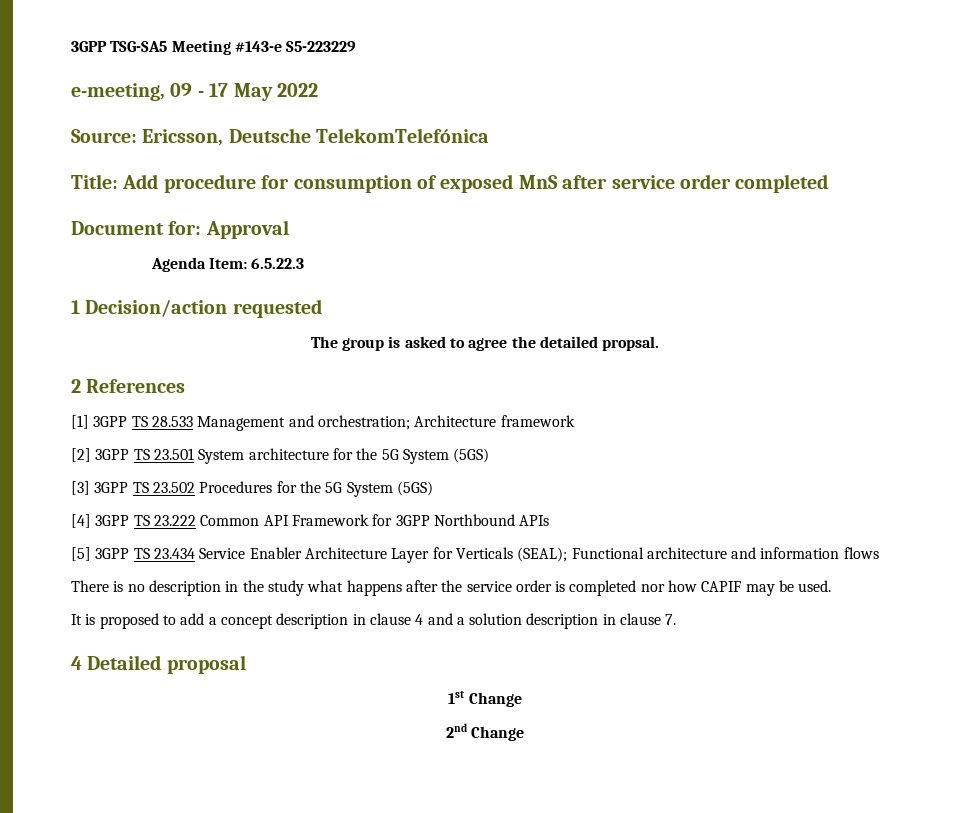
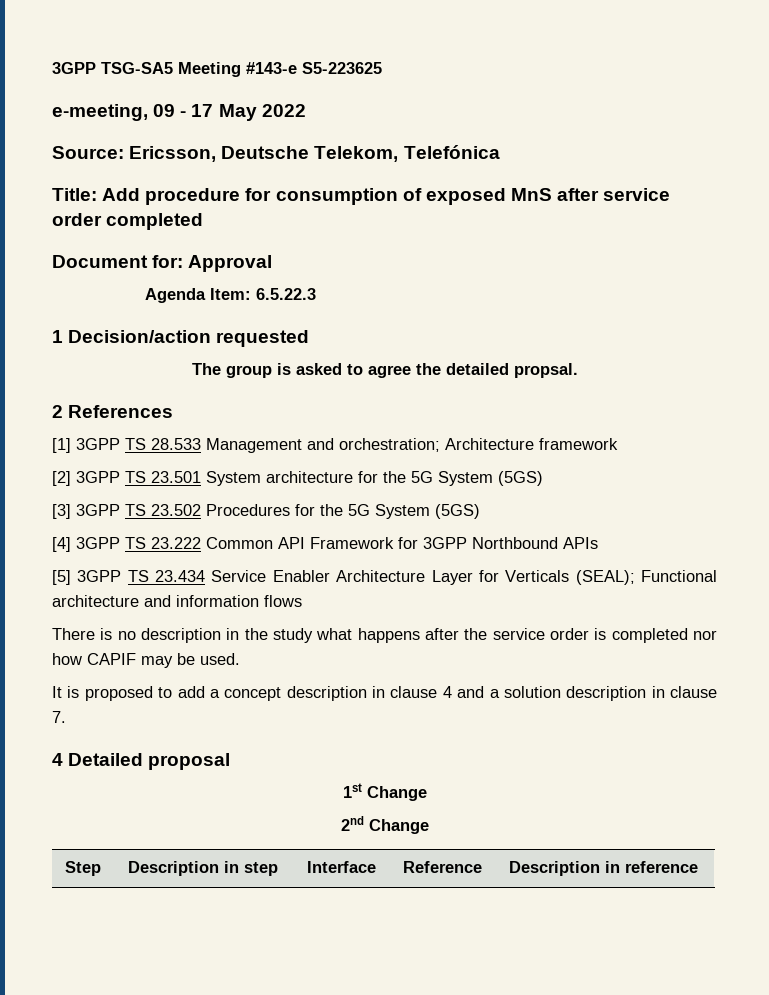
[286,41,357,52] S5-223229 -> [302,62,382,74] S5-223625
[316,128,490,143] TelekomTelefónica -> [314,145,500,162] Telekom, Telefónica
(525, 733) none -> [65,861,102,876] [128,861,279,876] [307,861,377,873] [403,861,483,873] [509,861,699,876] // Step | Description in step | Interface | Reference | Description in reference

